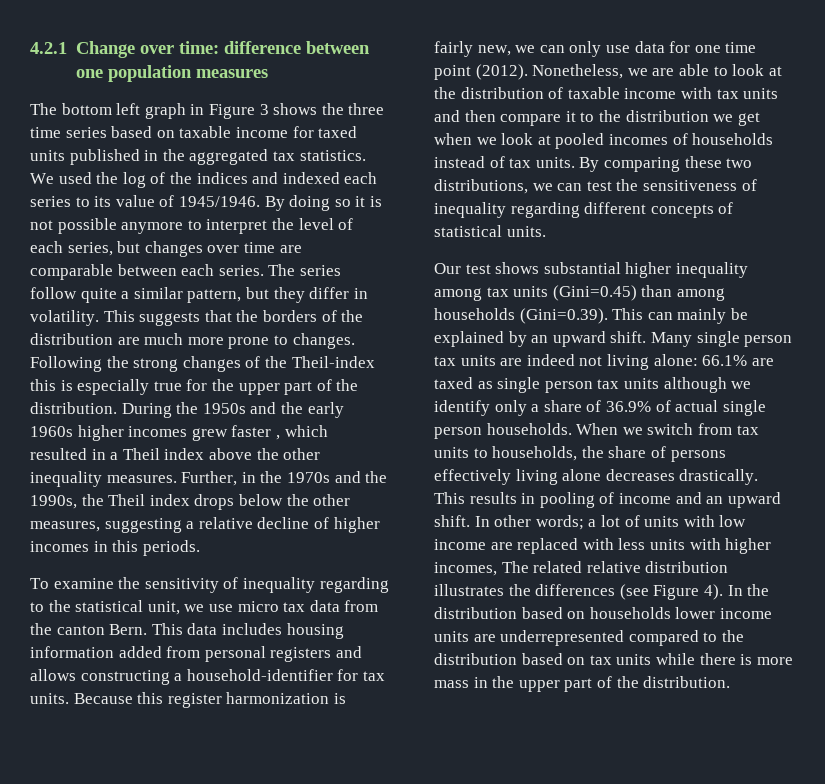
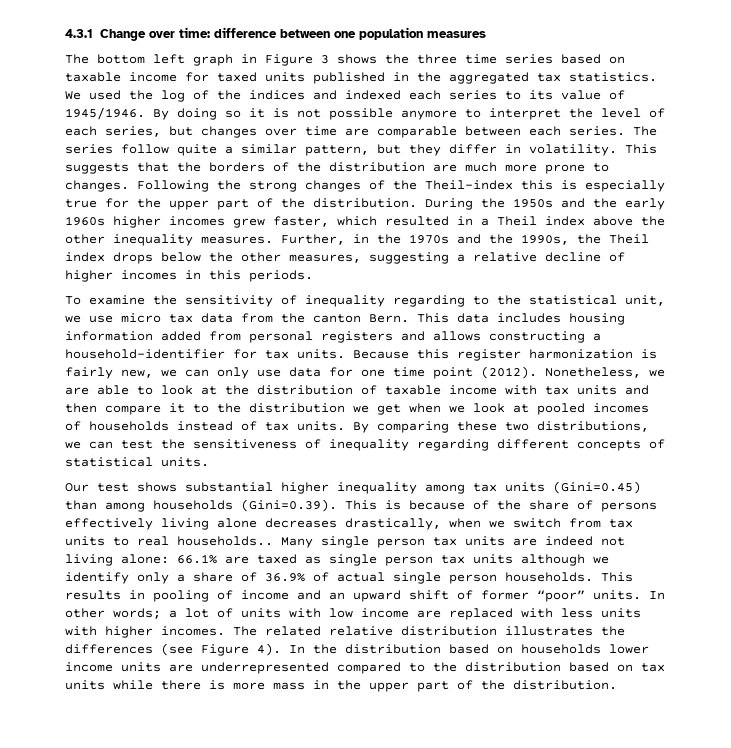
[30,42,67,54] 4.2.1 -> [65,29,93,38] 4.3.1
[231,425,280,440] faster , -> [273,216,329,227] faster,
[647,308,748,324] [434,331,647,347] can mainly be explained by an upward shift. -> [385,500,657,512] [65,518,633,530] [65,536,273,546] is because of the share of persons effectively living alone decreases drastically, when we switch from tax units to real households..
[576,423,759,435] [434,446,726,462] [434,469,759,485] When we switch from tax units to households, the share of persons effectively living alone decreases drastically. -> (593, 577) none
[434,515,470,527] shift. -> [409,590,641,602] shift of former “poor” units.
[434,562,497,576] incomes, -> [161,626,225,636] incomes.

